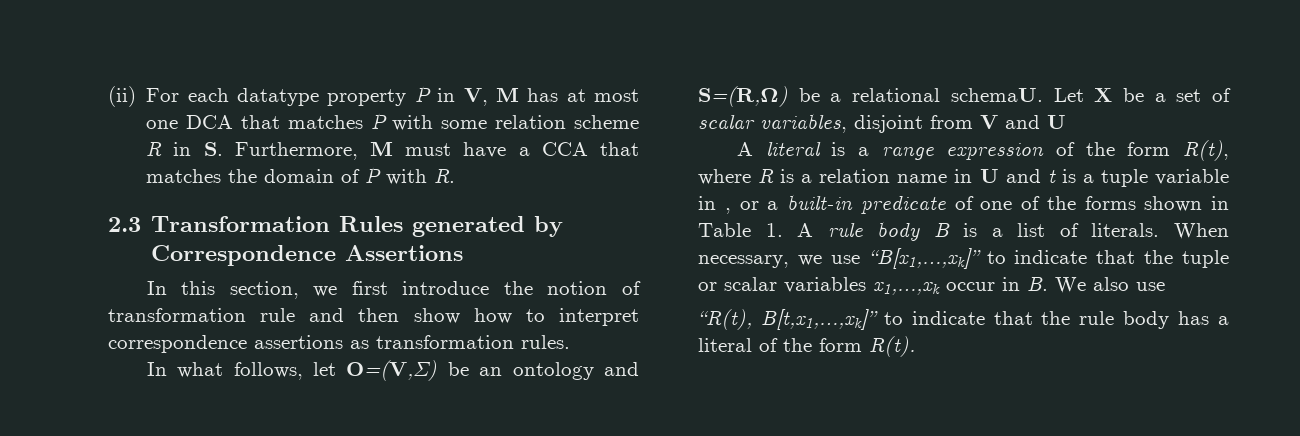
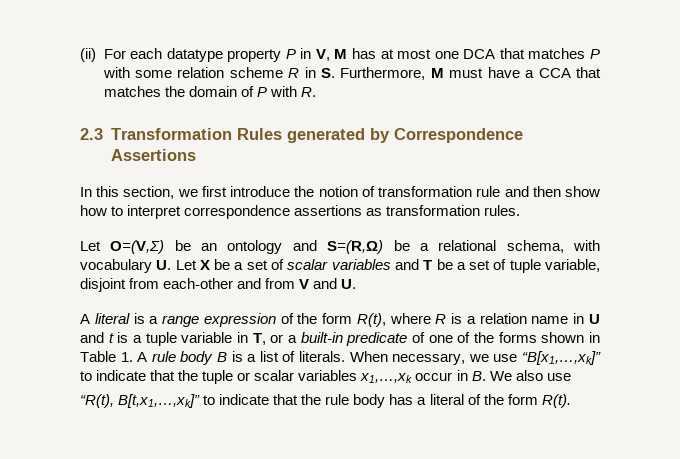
[146,362,337,380] In what follows, let -> [80,241,101,251] Let
[950,88,1043,102] schemaU. -> [506,240,600,253] [80,259,172,273] schema, with vocabulary U.
[760,113,923,133] variables, disjoint -> [331,259,600,273] [80,278,262,292] variables and T be a set of tuple variable, disjoint from each-other and
[1047,115,1066,129] U -> [341,279,357,289] U.
[724,208,731,214] , -> [252,333,266,345] T,

